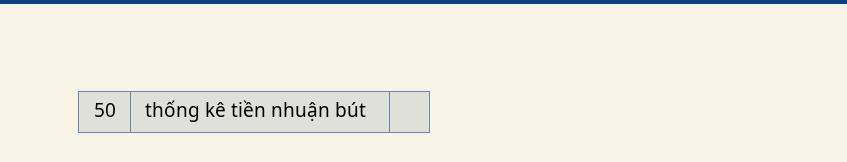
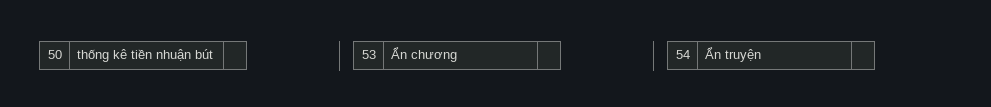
(367, 109) none -> [361,50,376,59] [390,47,457,62] [675,50,690,59] [704,47,761,62] // 53 | Ẩn chương | // 54 | Ẩn truyện |

